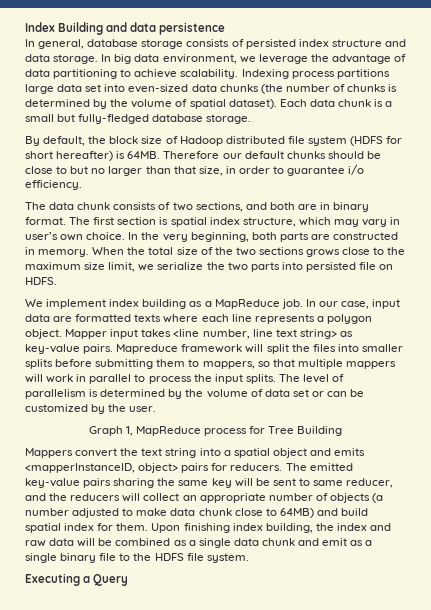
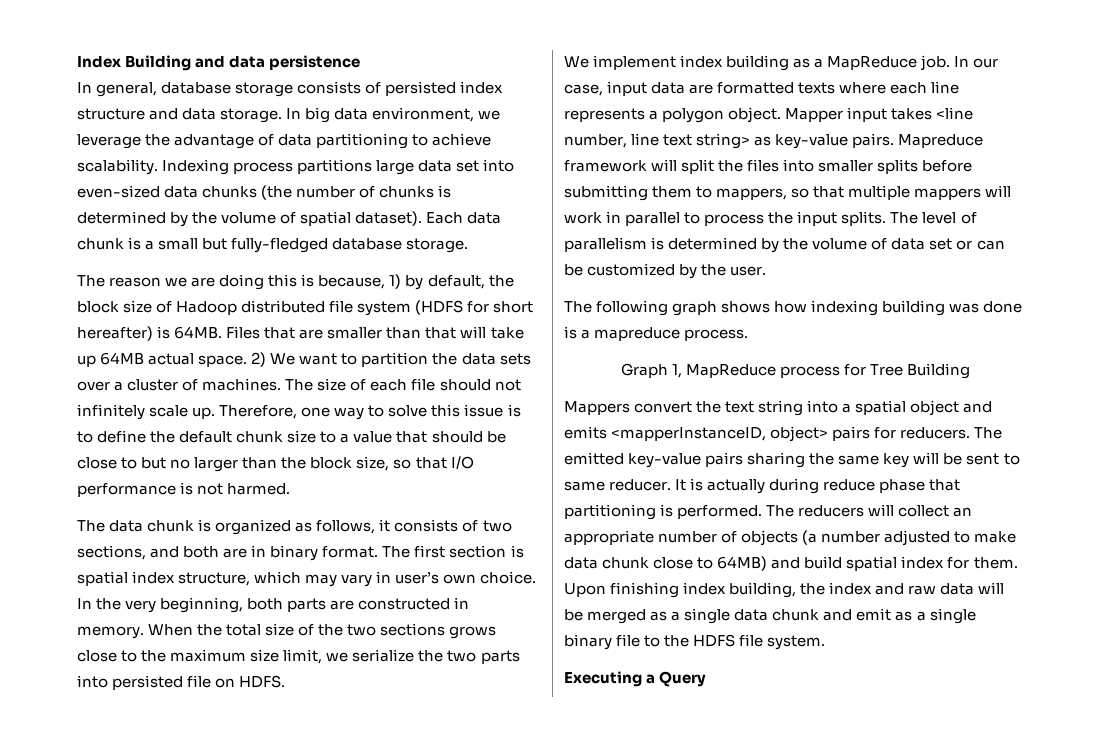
[25,136,40,146] By -> [77,274,424,290] The reason we are doing this is because, 1) by
[163,151,326,159] Therefore our default chunks -> [226,326,524,339] [77,352,531,367] [77,378,521,391] [77,404,521,420] [77,430,428,443] Files that are smaller than that will take up 64MB actual space. 2) We want to partition the data sets over a cluster of machines. The size of each file should not infinitely scale up. Therefore, one way to solve this issue is to define the default chunk size to a value that
[173,164,365,176] [25,180,82,190] [25,202,111,210] that size, in order to guarantee i/o efficiency. // The data chunk -> [281,456,474,471] [77,482,291,497] [77,519,391,535] the block size, so that I/O performance is not harmed. // The data chunk is organized as follows, it
(157, 409) none -> [564,300,1023,316] [564,326,749,341] // The following graph shows how indexing building was done is a mapreduce process.
[346,478,394,488] [25,493,68,501] reducer, and the -> [609,478,961,494] [564,504,795,520] reducer. It is actually during reduce phase that partitioning is performed. The
[115,538,171,546] combined -> [587,609,647,624] merged

